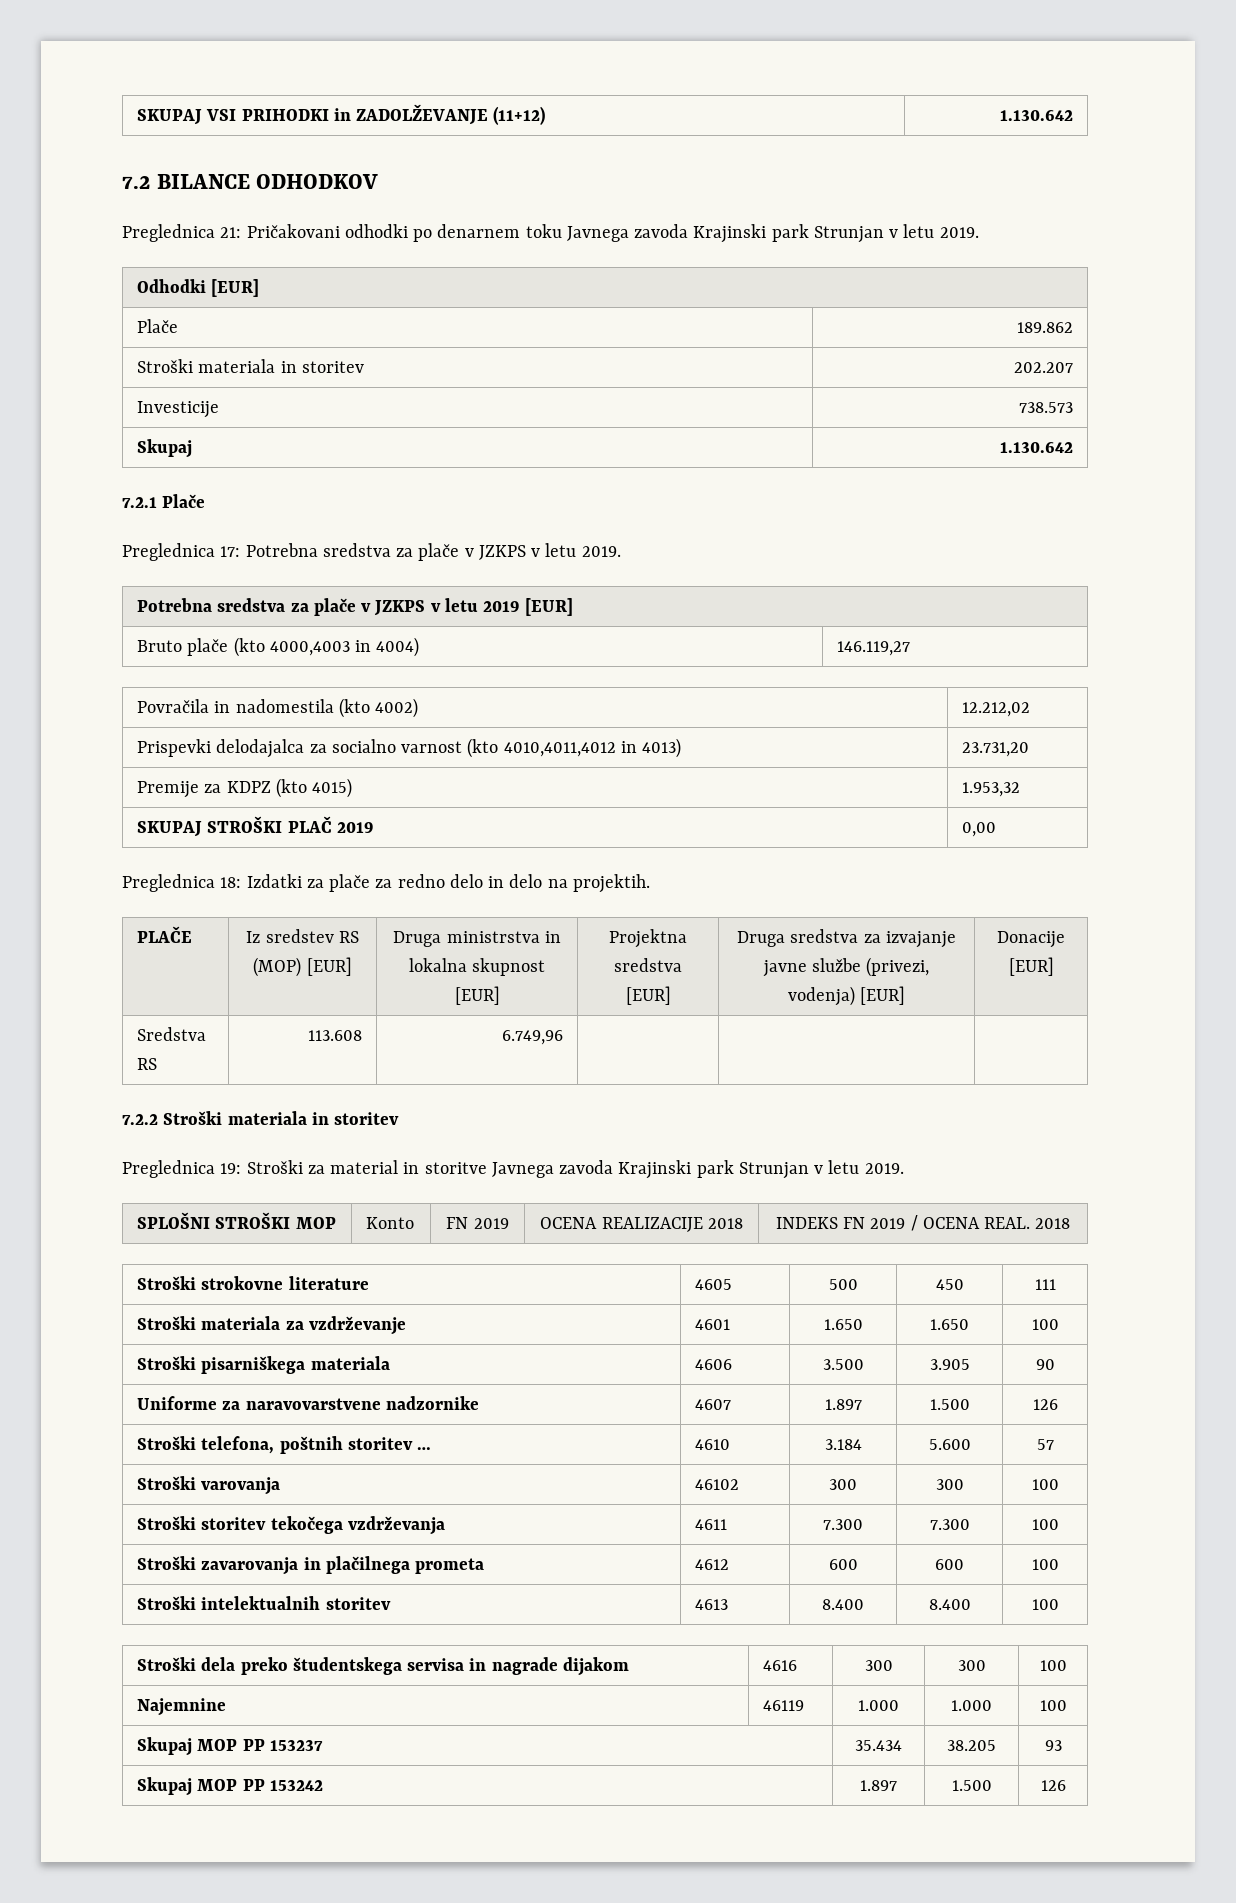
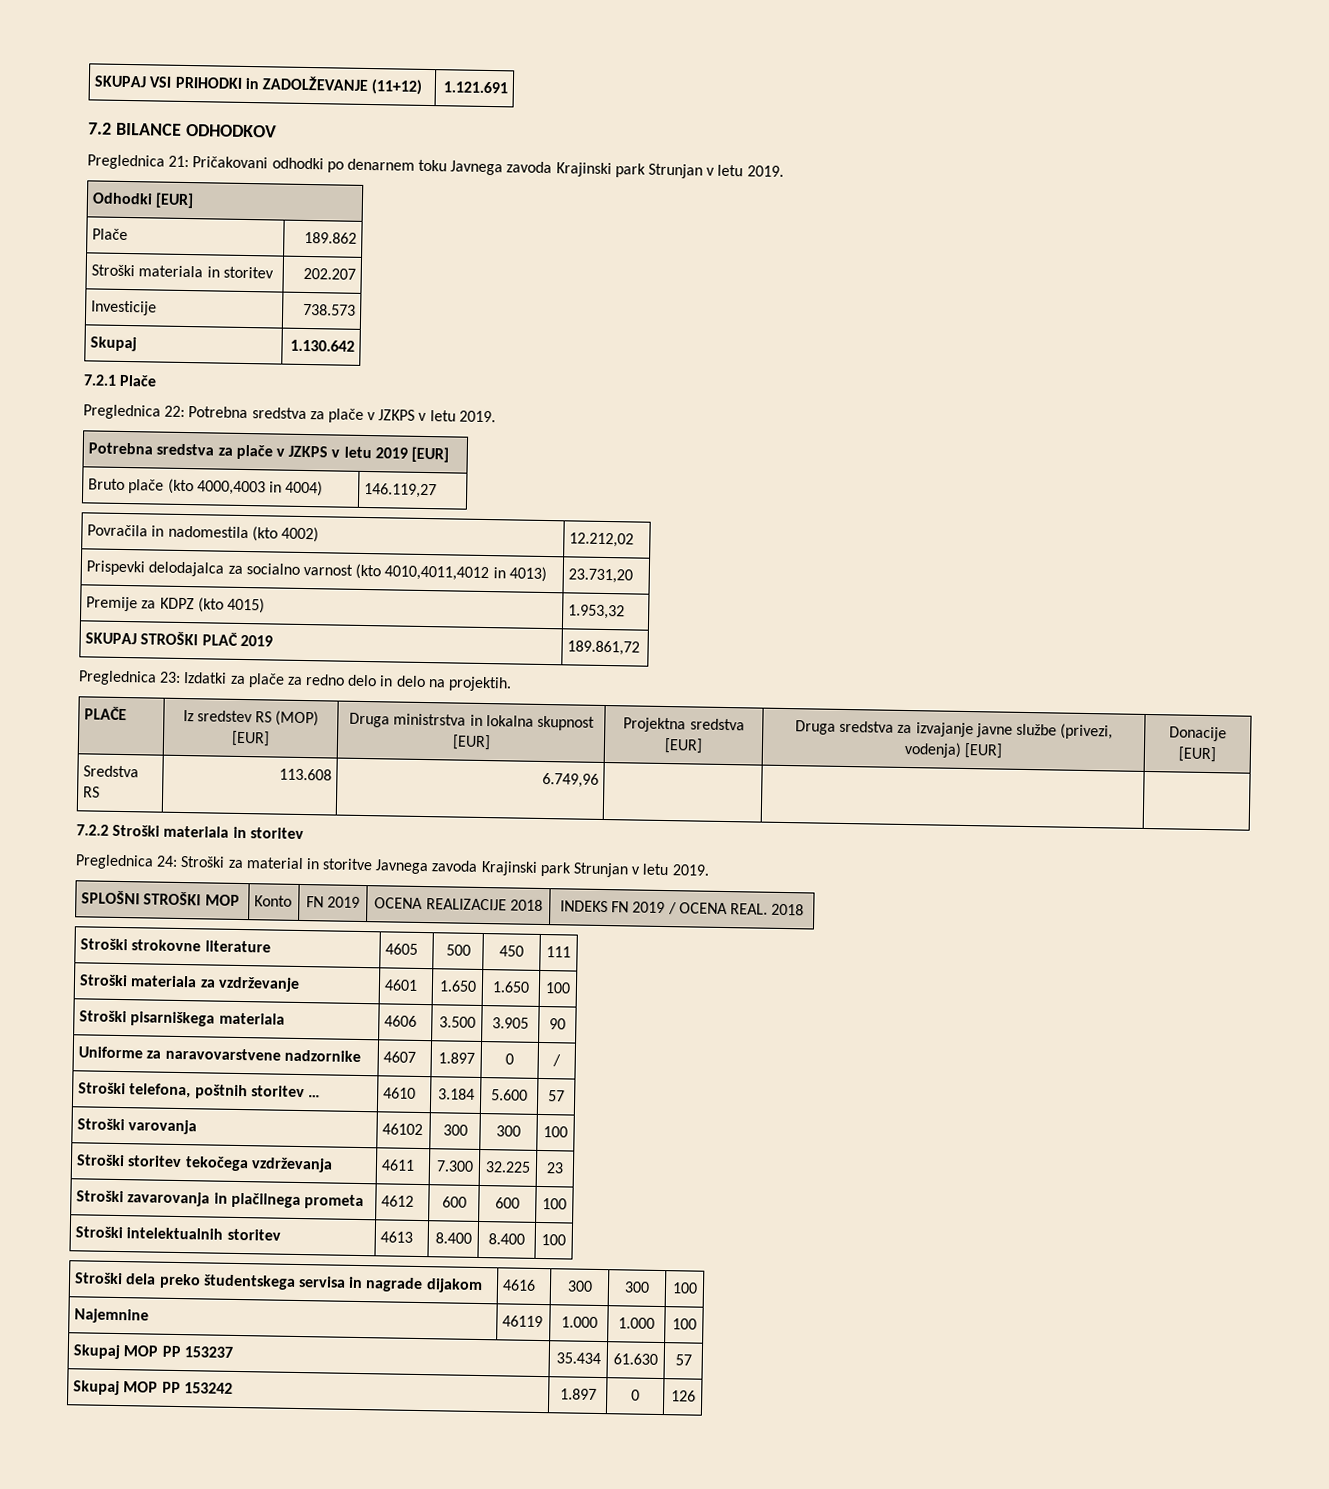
[999,110,1073,121] 1.130.642 -> [442,81,508,94] 1.121.691
[220,546,241,557] 17: -> [164,405,186,418] 22:
[962,822,997,837] [122,874,242,892] 0,00 // Preglednica 18: -> [567,640,641,656] [78,670,182,686] 189.861,72 // Preglednica 23:
[220,1163,242,1174] 19: -> [156,855,179,867] 24:
[929,1399,970,1410] [1032,1399,1058,1410] 1.500 | 126 -> [505,1053,514,1065] [552,1054,561,1067] 0 | /
[929,1519,970,1530] [1031,1519,1059,1530] 7.300 | 100 -> [485,1161,531,1173] [546,1162,564,1174] 32.225 | 23
[947,1740,996,1751] [1044,1740,1062,1751] 38.205 | 93 -> [613,1353,658,1365] [674,1354,692,1366] 61.630 | 57
[951,1780,992,1791] 1.500 -> [631,1389,640,1401] 0

